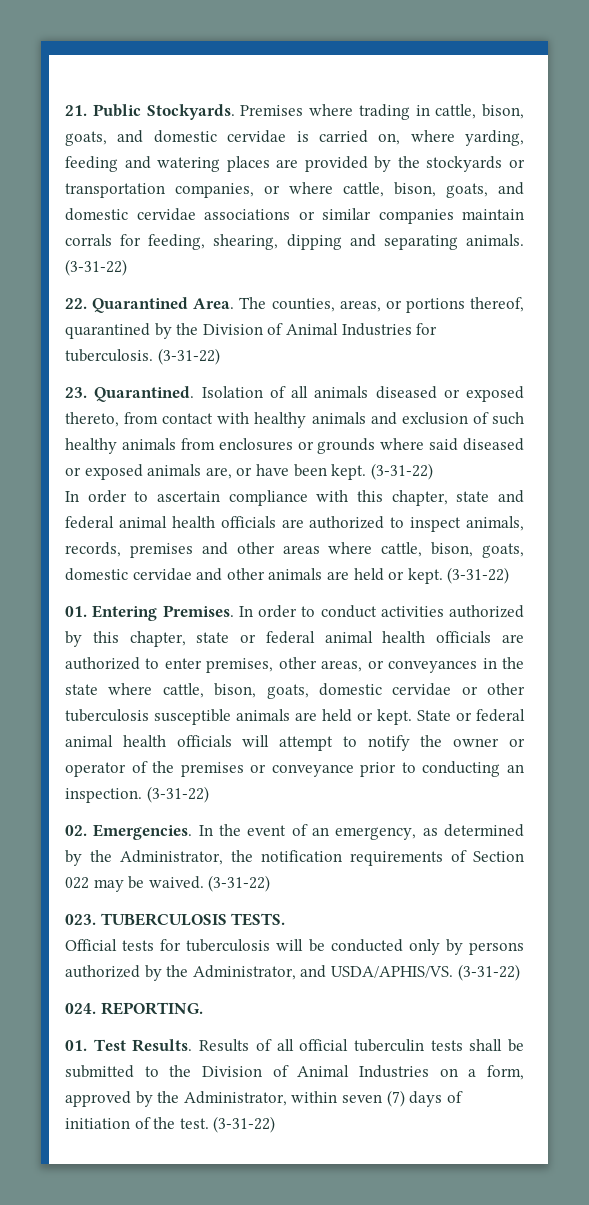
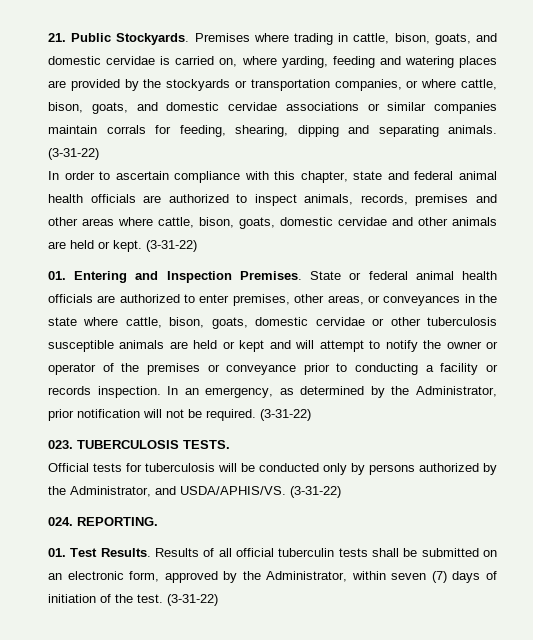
[65,297,524,313] [65,323,438,339] [65,348,220,365] [65,386,524,402] [65,412,524,428] [65,438,524,454] [65,463,433,480] // 22. Quarantined Area. The counties, areas, or portions thereof, quarantined by the Division of Animal Industries for tuberculosis. (3-31-22) // 23. Quarantined. Isolation of all animals diseased or exposed thereto, from contact with healthy animals and exclusion of such healthy animals from enclosures or grounds where said diseased or exposed animals are, or have been kept. (3-31-22) -> (99, 154) none
[162,605,524,618] [65,631,230,647] Premises. In order to conduct activities authorized by this chapter, state -> [135,271,342,283] and Inspection Premises. State
[377,709,525,725] [65,735,232,747] kept. State or federal animal health officials -> [239,340,291,352] kept and
[506,764,524,773] [65,786,209,803] [65,824,308,840] an inspection. (3-31-22) // 02. Emergencies. In the event of -> [425,363,498,375] [48,386,179,398] a facility or records inspection. In
[231,850,524,866] [65,876,204,892] the notification requirements of Section 022 may be waived. -> [48,409,256,421] prior notification will not be required.
[144,1065,477,1078] to the Division of Animal Industries on a -> [482,550,497,557] [48,571,124,580] on an electronic

